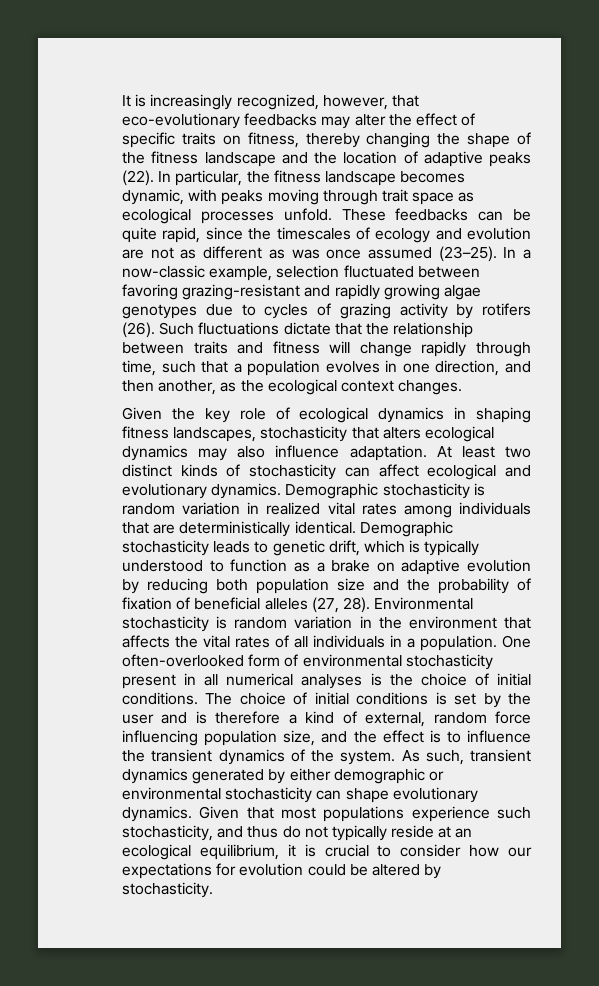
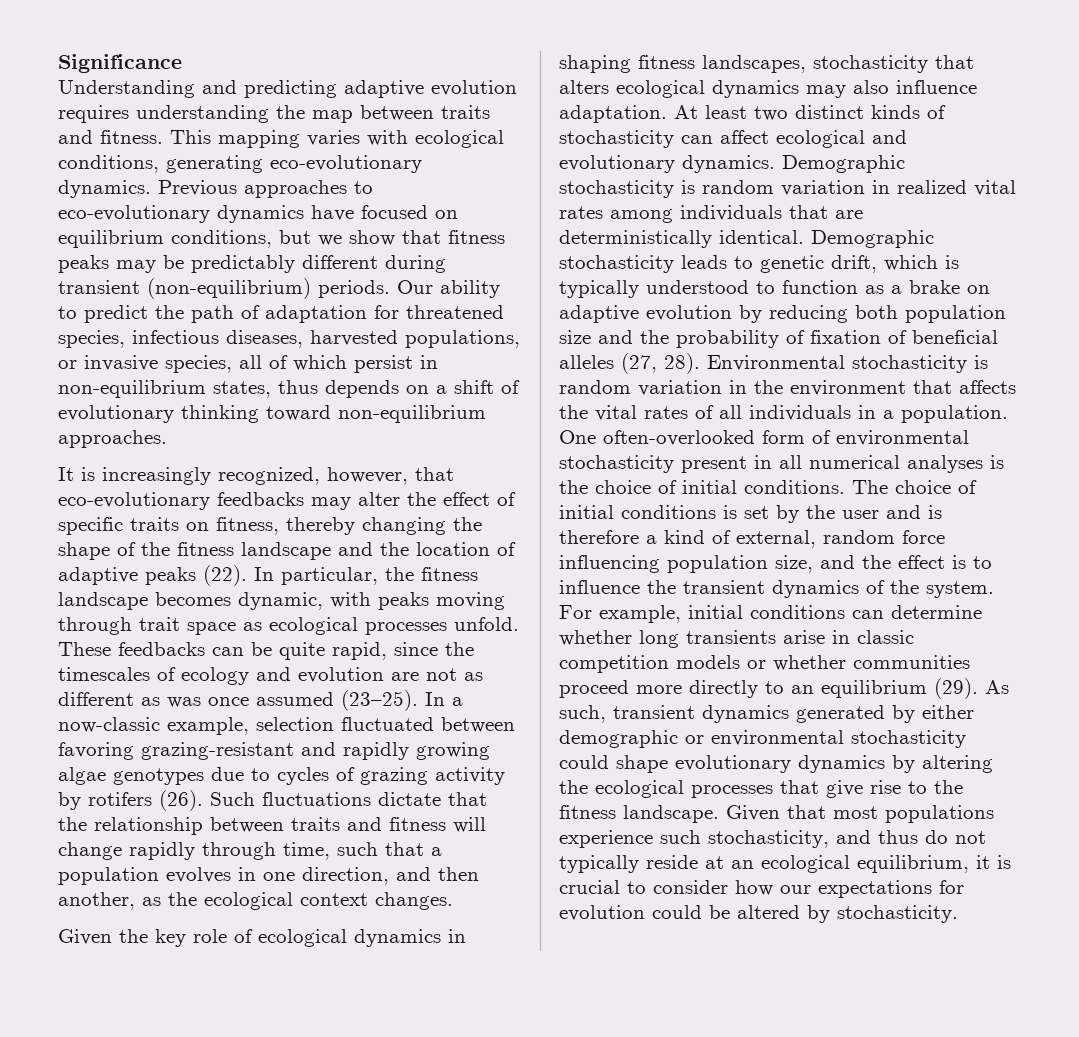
(122, 101) none -> [58,54,182,73] [58,80,517,98] [58,105,490,123] [58,130,504,148] [58,155,422,173] [58,180,373,198] [58,205,458,223] [58,230,505,248] [58,255,446,273] [58,278,500,299] [58,305,504,323] [58,330,520,348] [58,355,438,373] [58,380,520,398] [58,405,486,423] [58,430,167,448] Significance // Understanding and predicting adaptive evolution requires understanding the map between traits and fitness. This mapping varies with ecological conditions, generating eco-evolutionary dynamics. Previous approaches to eco-evolutionary dynamics have focused on equilibrium conditions, but we show that fitness peaks may be predictably different during transient (non-equilibrium) periods. Our ability to predict the path of adaptation for threatened species, infectious diseases, harvested populations, or invasive species, all of which persist in non-equilibrium states, thus depends on a shift of evolutionary thinking toward non-equilibrium approaches. //
(396, 757) none -> [559,605,982,623] [559,630,914,648] [559,655,970,673] [559,678,978,699] For example, initial conditions can determine whether long transients arise in classic competition models or whether communities proceed more directly to an equilibrium (29).
[316,790,342,800] can -> [559,755,609,769] could
[122,806,192,822] dynamics. -> [798,755,993,773] [559,780,963,798] [559,805,719,823] dynamics by altering the ecological processes that give rise to the fitness landscape.

